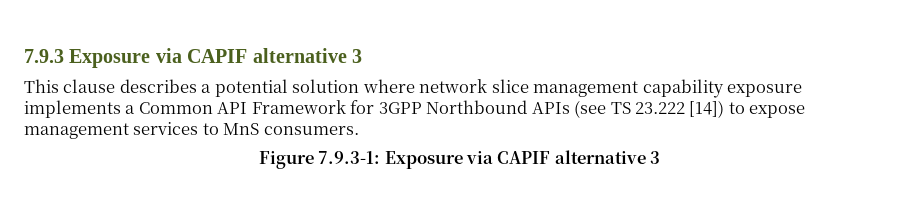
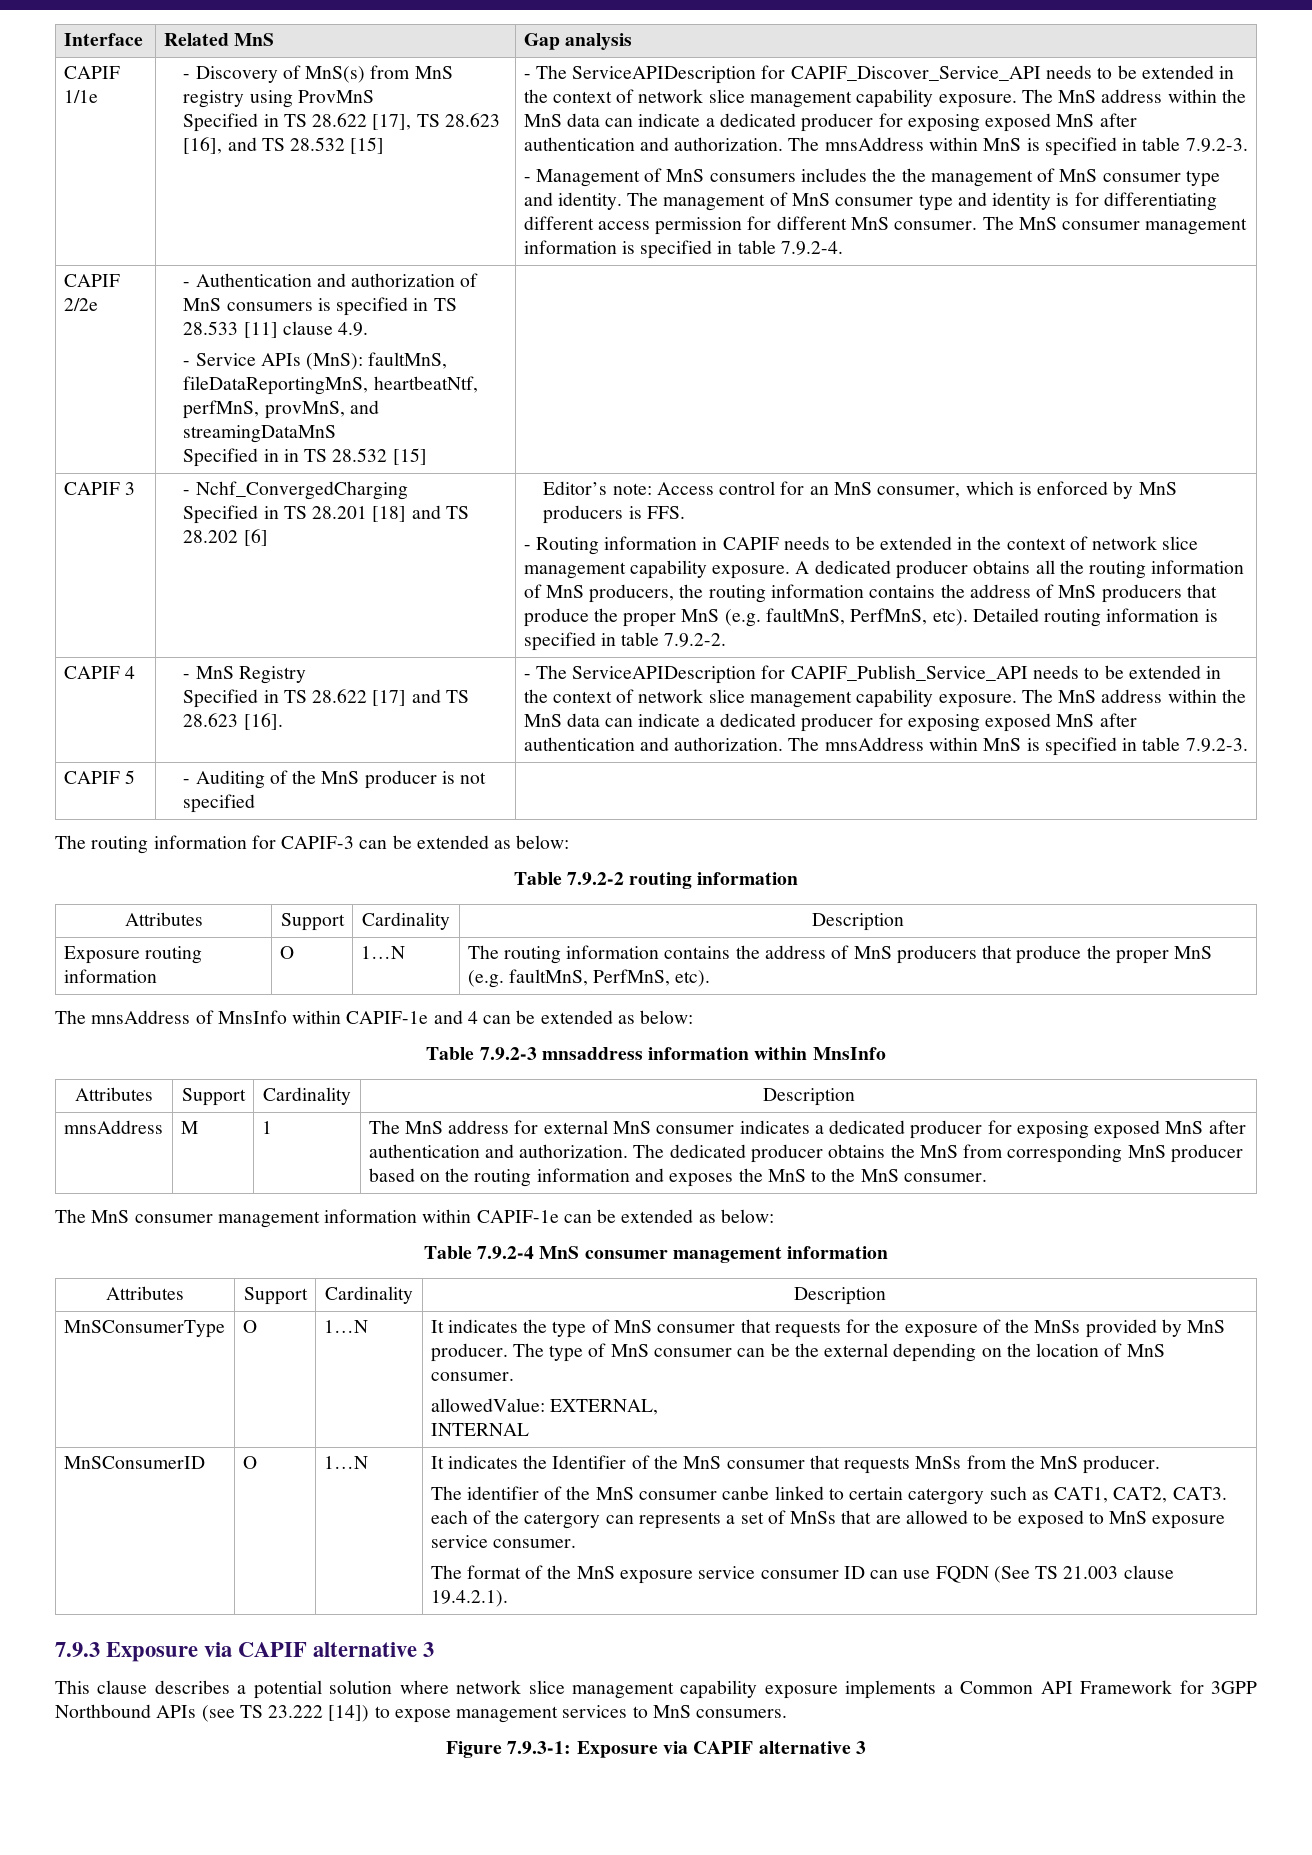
(24, 56) none -> [63,33,143,46] [163,33,274,46] [523,33,632,50] [63,66,120,79] [63,90,98,103] [183,65,453,83] [183,90,374,108] [183,113,501,132] [183,137,385,154] [523,65,1235,84] [523,89,1246,108] [523,113,1137,132] [523,137,1248,156] [523,168,1220,187] [523,192,1217,211] [523,216,1248,235] [523,240,843,259] [63,274,120,287] [63,298,98,311] [183,273,479,287] [183,297,457,316] [183,321,369,338] [183,352,448,370] [183,376,478,395] [183,400,379,419] [183,425,337,443] [183,448,427,467] [63,482,135,495] [183,481,408,500] [183,505,470,524] [183,529,268,546] [543,481,1177,499] [543,505,685,524] [523,536,1199,555] [523,560,1245,579] [523,584,1217,603] [523,608,1218,627] [523,632,727,651] [63,666,135,679] [183,666,306,684] [183,689,470,708] [183,713,283,730] [523,665,1222,684] [523,689,1246,708] [523,713,1137,732] [523,737,1248,756] [63,770,135,784] [183,770,487,789] [183,794,256,813] [55,835,570,854] [513,872,799,889] [124,912,203,926] [280,913,345,931] [362,912,450,930] [812,913,904,931] [63,946,202,964] [63,969,157,983] [279,946,294,959] [360,946,405,959] [467,945,1213,964] [467,969,711,988] [55,1010,694,1024] [426,1047,886,1060] [75,1087,153,1101] [181,1088,246,1106] [263,1087,351,1105] [762,1088,855,1106] [63,1120,163,1134] [180,1121,198,1134] [261,1121,272,1134] [368,1120,1246,1139] [368,1144,1243,1163] [368,1168,987,1187] [55,1209,774,1228] [423,1246,889,1263] [106,1286,184,1300] [243,1287,308,1305] [325,1286,413,1304] [793,1287,886,1305] [63,1320,225,1338] [242,1320,257,1333] [323,1320,368,1333] [430,1319,1226,1338] [430,1343,1165,1362] [430,1372,514,1381] [430,1398,658,1415] [430,1423,529,1436] [63,1456,205,1469] [242,1456,257,1469] [323,1456,368,1469] [430,1455,1161,1474] [430,1486,1227,1505] [430,1510,1226,1529] [430,1535,576,1548] [430,1565,1174,1584] [430,1590,508,1607] Interface | Related MnS | Gap analysis // CAPIF 1/1e | - Discovery of MnS(s) from MnS registry using ProvMnS // Specified in TS 28.622 [17], TS 28.623 [16], and TS 28.532 [15] | - The ServiceAPIDescription for CAPIF_Discover_Service_API needs to be extended in the context of network slice management capability exposure. The MnS address within the MnS data can indicate a dedicated producer for exposing exposed MnS after authentication and authorization. The mnsAddress within MnS is specified in table 7.9.2-3. // - Management of MnS consumers includes the the management of MnS consumer type and identity. The management of MnS consumer type and identity is for differentiating different access permission for different MnS consumer. The MnS consumer management information is specified in table 7.9.2-4. // CAPIF 2/2e | - Authentication and authorization of MnS consumers is specified in TS 28.533 [11] clause 4.9. // - Service APIs (MnS): faultMnS, fileDataReportingMnS, heartbeatNtf, perfMnS, provMnS, and streamingDataMnS // Specified in in TS 28.532 [15] | // CAPIF 3 | - Nchf_ConvergedCharging // Specified in TS 28.201 [18] and TS 28.202 [6] | Editor’s note: Access control for an MnS consumer, which is enforced by MnS producers is FFS. // - Routing information in CAPIF needs to be extended in the context of network slice management capability exposure. A dedicated producer obtains all the routing information of MnS producers, the routing information contains the address of MnS producers that produce the proper MnS (e.g. faultMnS, PerfMnS, etc). Detailed routing information is specified in table 7.9.2-2. // CAPIF 4 | - MnS Registry // Specified in TS 28.622 [17] and TS 28.623 [16]. | - The ServiceAPIDescription for CAPIF_Publish_Service_API needs to be extended in the context of network slice management capability exposure. The MnS address within the MnS data can indicate a dedicated producer for exposing exposed MnS after authentication and authorization. The mnsAddress within MnS is specified in table 7.9.2-3. // CAPIF 5 | - Auditing of the MnS producer is not specified | // The routing information for CAPIF-3 can be extended as below: // Table 7.9.2-2 routing information // Attributes | Support | Cardinality | Description // Exposure routing information | O | 1…N | The routing information contains the address of MnS producers that produce the proper MnS (e.g. faultMnS, PerfMnS, etc). // The mnsAddress of MnsInfo within CAPIF-1e and 4 can be extended as below: // Table 7.9.2-3 mnsaddress information within MnsInfo // Attributes | Support | Cardinality | Description // mnsAddress | M | 1 | The MnS address for external MnS consumer indicates a dedicated producer for exposing exposed MnS after authentication and authorization. The dedicated producer obtains the MnS from corresponding MnS producer based on the routing information and exposes the MnS to the MnS consumer. // The MnS consumer management information within CAPIF-1e can be extended as below: // Table 7.9.2-4 MnS consumer management information // Attributes | Support | Cardinality | Description // MnSConsumerType | O | 1…N | It indicates the type of MnS consumer that requests for the exposure of the MnSs provided by MnS producer. The type of MnS consumer can be the external depending on the location of MnS consumer. // allowedValue: EXTERNAL, // INTERNAL // MnSConsumerID | O | 1…N | It indicates the Identifier of the MnS consumer that requests MnSs from the MnS producer. // The identifier of the MnS consumer canbe linked to certain catergory such as CAT1, CAT2, CAT3. each of the catergory can represents a set of MnSs that are allowed to be exposed to MnS exposure service consumer. // The format of the MnS exposure service consumer ID can use FQDN (See TS 21.003 clause 19.4.2.1). //

